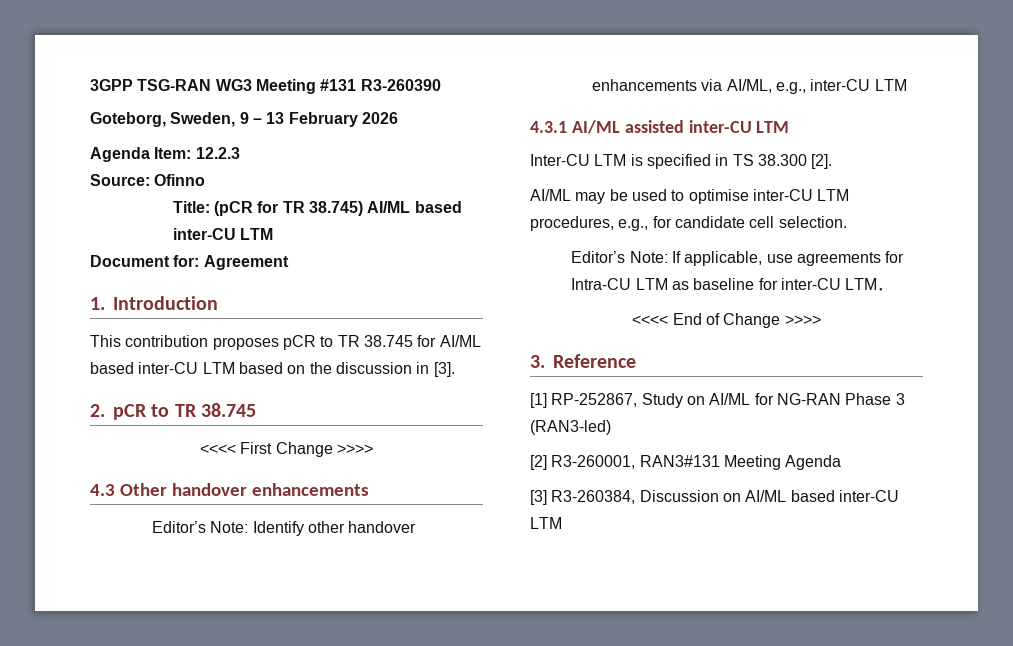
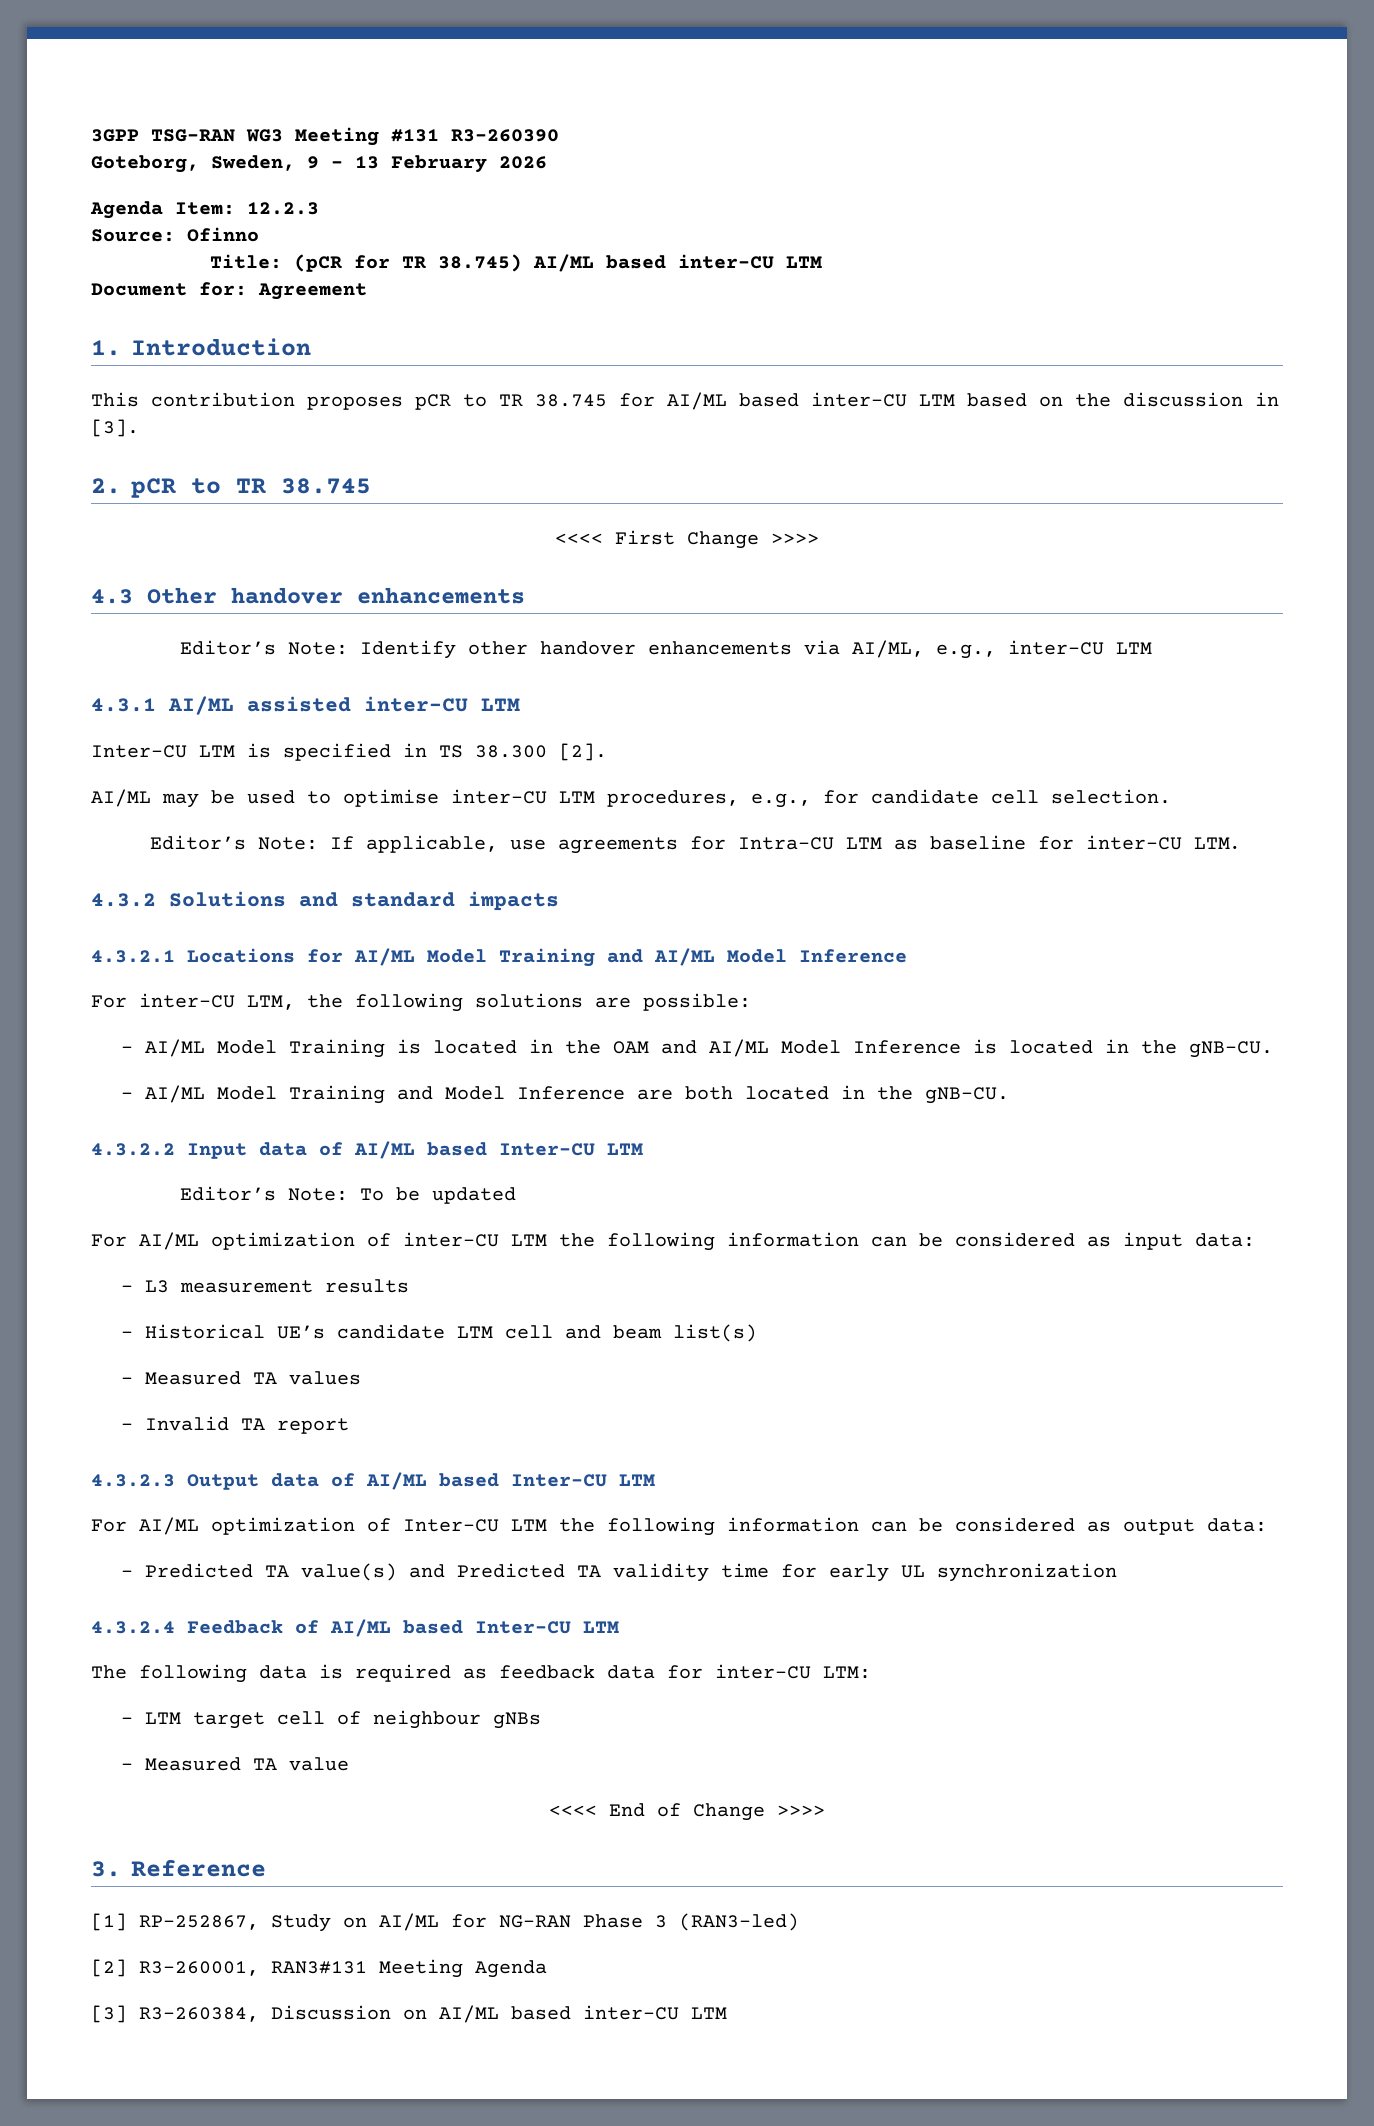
(894, 289) none -> [91,891,559,911] [91,948,907,967] [91,993,751,1012] [120,1039,1273,1058] [120,1085,1009,1104] [91,1141,643,1159] [179,1186,516,1204] [91,1232,1255,1251] [120,1279,409,1293] [120,1324,757,1342] [120,1371,361,1385] [120,1416,349,1434] [91,1472,655,1490] [91,1517,1267,1536] [120,1563,1117,1582] [91,1619,619,1637] [91,1664,871,1683] [120,1710,541,1729] [120,1757,349,1771] // 4.3.2 Solutions and standard impacts // 4.3.2.1 Locations for AI/ML Model Training and AI/ML Model Inference // For inter-CU LTM, the following solutions are possible: // - AI/ML Model Training is located in the OAM and AI/ML Model Inference is located in the gNB-CU. // - AI/ML Model Training and Model Inference are both located in the gNB-CU. // 4.3.2.2 Input data of AI/ML based Inter-CU LTM // Editor’s Note: To be updated // For AI/ML optimization of inter-CU LTM the following information can be considered as input data: // - L3 measurement results // - Historical UE’s candidate LTM cell and beam list(s) // - Measured TA values // - Invalid TA report // 4.3.2.3 Output data of AI/ML based Inter-CU LTM // For AI/ML optimization of Inter-CU LTM the following information can be considered as output data: // - Predicted TA value(s) and Predicted TA validity time for early UL synchronization // 4.3.2.4 Feedback of AI/ML based Inter-CU LTM // The following data is required as feedback data for inter-CU LTM: // - LTM target cell of neighbour gNBs // - Measured TA value

